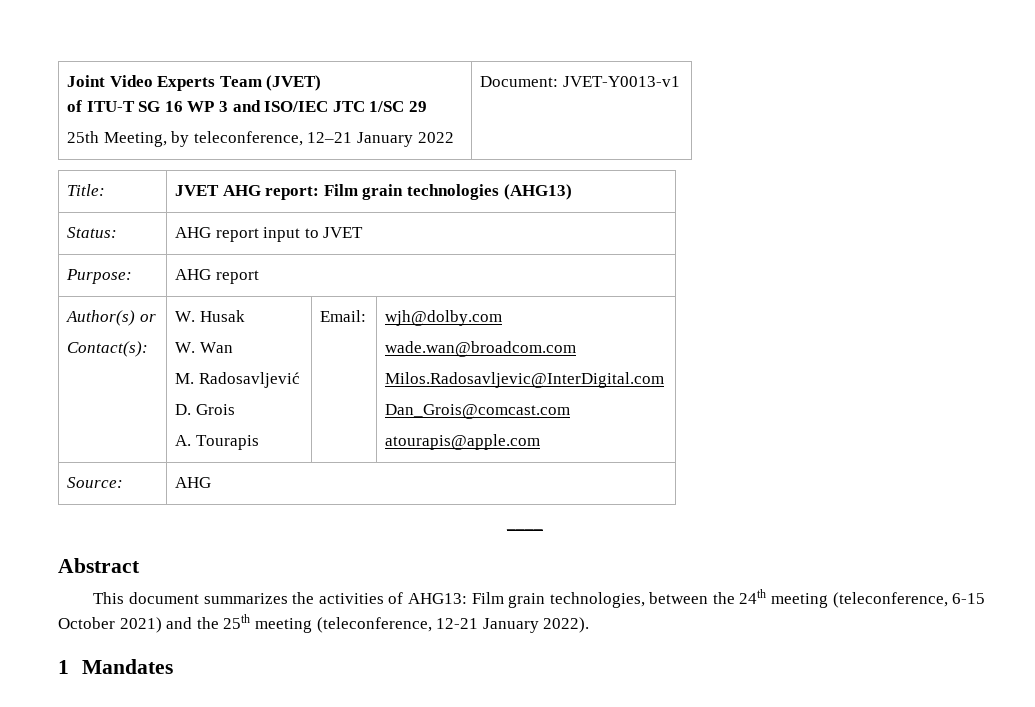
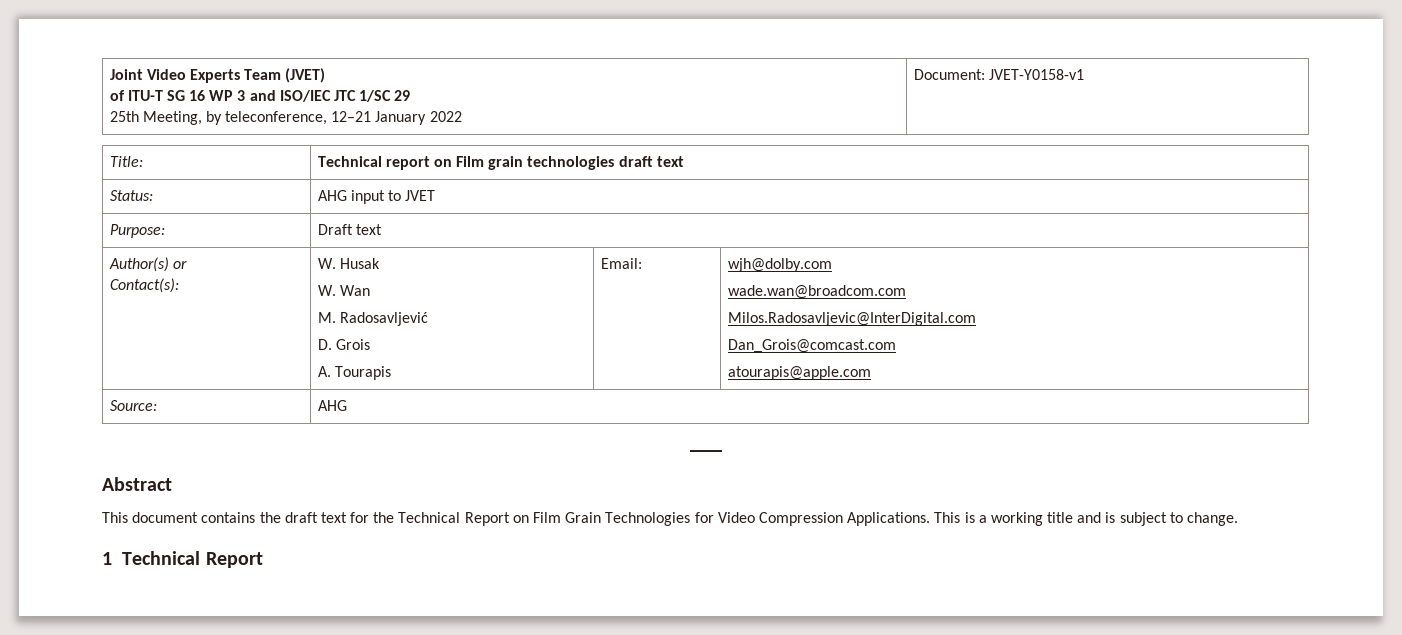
[562,76,680,87] JVET-Y0013-v1 -> [988,69,1084,80] JVET-Y0158-v1
[175,185,320,200] JVET AHG report: -> [317,156,452,170] Technical report on
[503,184,572,200] (AHG13) -> [618,156,684,167] draft text
[215,228,259,242] report -> (347, 195) none
[175,269,259,284] AHG report -> [317,224,382,235] Draft text
[203,589,986,608] [58,614,590,633] [58,659,173,674] summarizes the activities of AHG13: Film grain technologies, between the 24th meeting (teleconference, 6-15 October 2021) and the 25th meeting (teleconference, 12-21 January 2022). // 1 Mandates -> [201,512,1238,526] [102,551,263,568] contains the draft text for the Technical Report on Film Grain Technologies for Video Compression Applications. This is a working title and is subject to change. // 1 Technical Report

